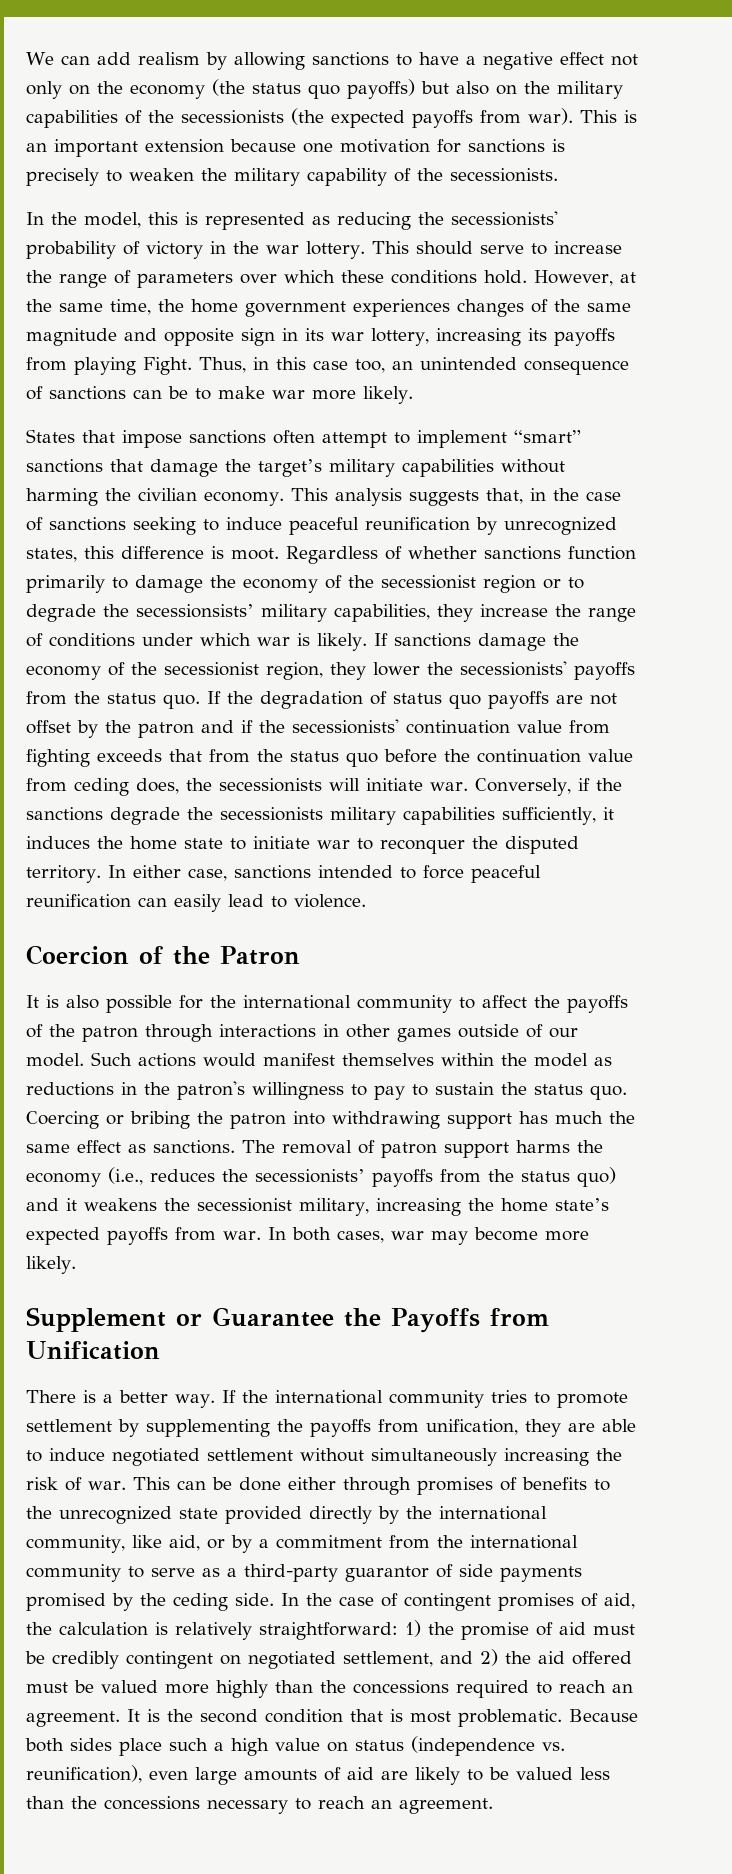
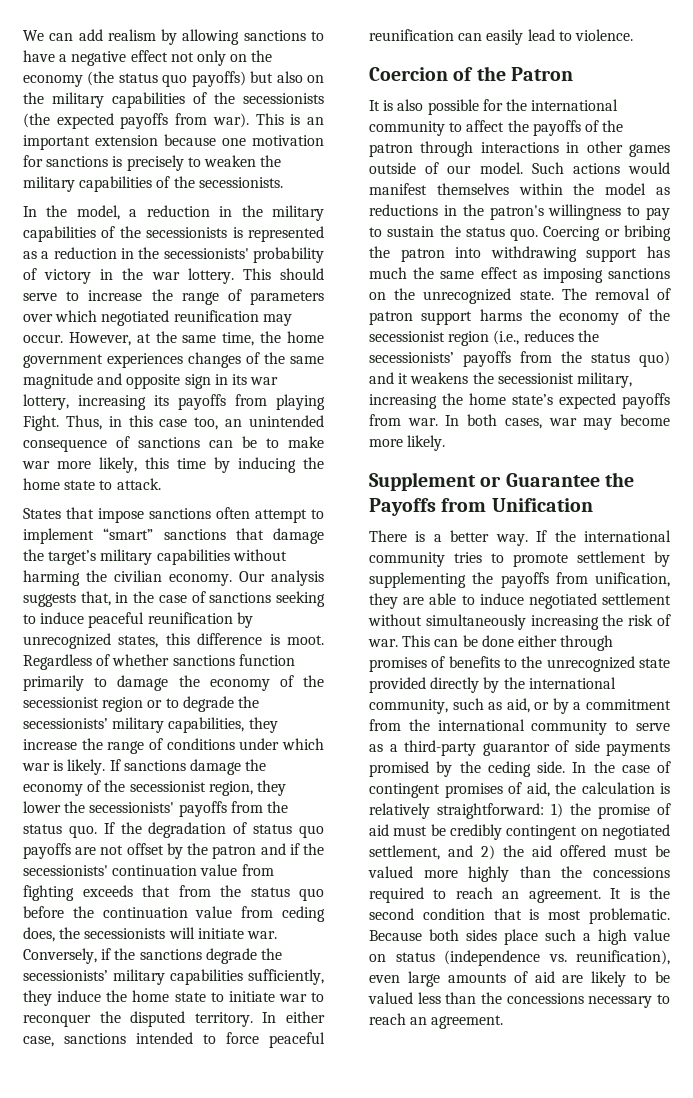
[307,168,387,186] capability -> [79,176,153,192] capabilities
[148,212,411,230] this is represented as reducing -> [129,205,324,221] [23,226,324,242] [23,247,134,259] a reduction in the military capabilities of the secessionists is represented as a reduction in
[341,270,527,284] these conditions hold. -> [101,310,292,326] [23,334,63,343] negotiated reunification may occur.
[363,386,413,404] likely. -> [99,457,324,473] [23,478,161,490] likely, this time by inducing the home state to attack.
[290,488,328,501] This -> [239,571,265,582] Our
[136,604,254,618] secessionsists’ -> [23,718,108,729] secessionists’
[220,807,323,821] secessionists -> [23,970,108,981] secessionists’
[602,807,614,820] [26,836,90,849] it induces -> [23,990,102,1006] they induce
[153,1140,235,1154] sanctions. -> [542,268,670,283] [369,288,554,304] imposing sanctions on the unrecognized state.
(101, 1179) none -> [627,309,670,321] [369,331,490,346] of the secessionist region
[131,1535,162,1548] like -> [452,698,503,710] such as

